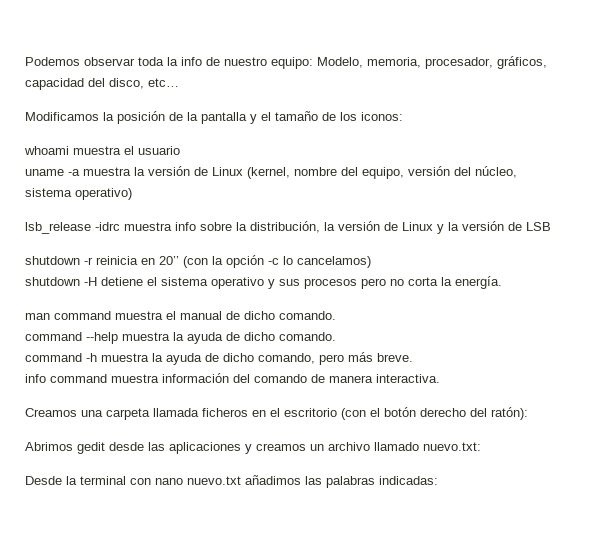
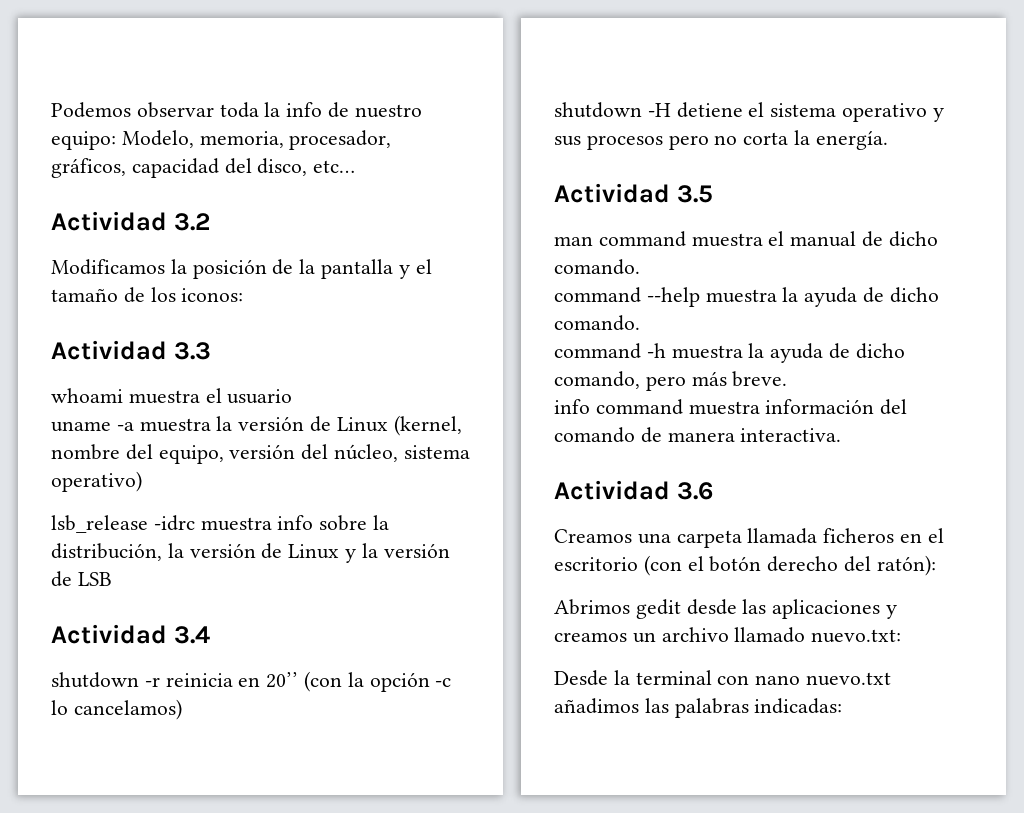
(179, 82) none -> [51,211,210,231] // Actividad 3.2
(403, 116) none -> [51,340,211,360] // Actividad 3.3
(551, 226) none -> [51,624,210,644] // Actividad 3.4
(502, 282) none -> [554,183,713,203] // Actividad 3.5
(440, 378) none -> [554,480,713,500] // Actividad 3.6

